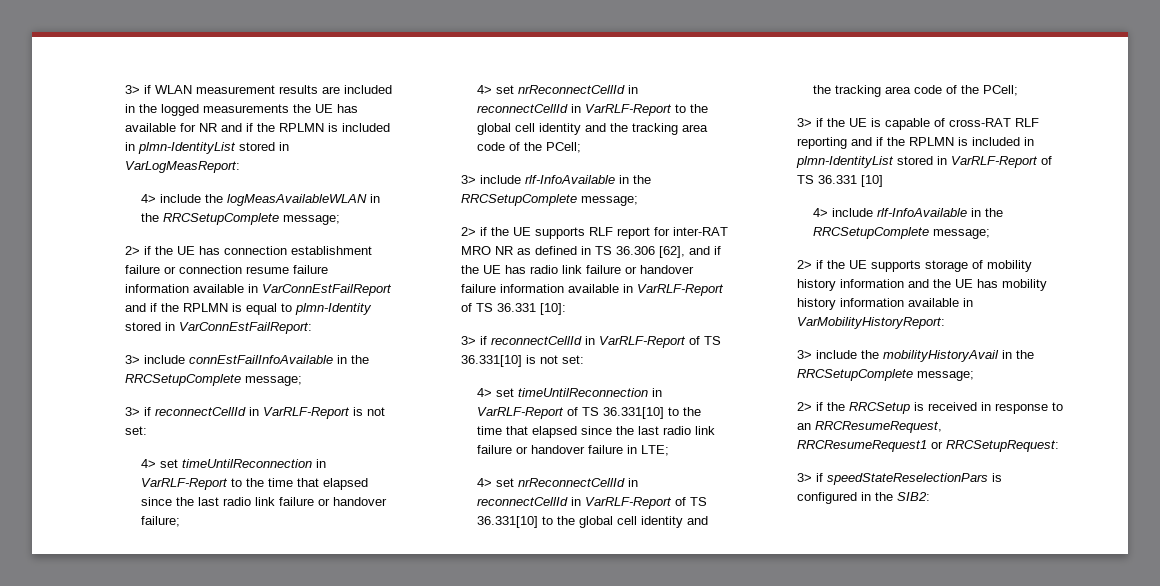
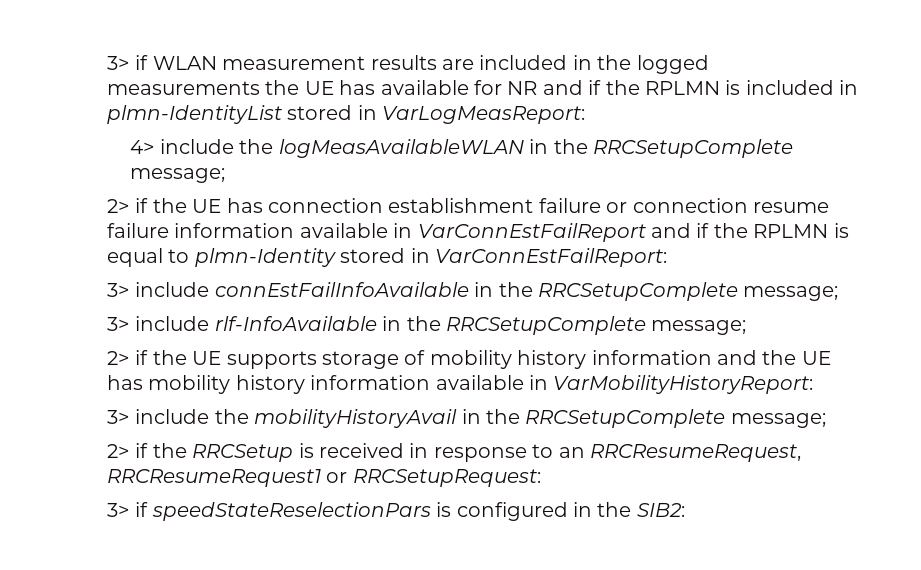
[144,407,386,419] [125,426,148,435] [140,459,326,468] [140,478,368,490] [140,497,387,506] [140,516,180,527] [476,85,638,94] [476,104,708,116] [476,123,708,135] [476,142,581,153] [461,175,652,184] [461,194,639,206] [461,227,729,239] [461,246,722,258] [461,265,695,274] [461,284,725,296] [461,303,567,315] [461,336,722,348] [461,355,585,367] [476,388,662,397] [476,407,701,419] [476,426,715,438] [476,445,669,456] [476,478,638,487] [476,497,707,509] [476,516,708,528] [812,85,1018,97] [797,118,1040,130] [797,137,1035,149] [796,156,1053,168] [797,175,884,187] [812,208,828,217] if reconnectCellId in VarRLF-Report is not set: // 4> set timeUntilReconnection in VarRLF-Report to the time that elapsed since the last radio link failure or handover failure; // 4> set nrReconnectCellId in reconnectCellId in VarRLF-Report to the global cell identity and the tracking area code of the PCell; // 3> include rlf-InfoAvailable in the RRCSetupComplete message; // 2> if the UE supports RLF report for inter-RAT MRO NR as defined in TS 36.306 [62], and if the UE has radio link failure or handover failure information available in VarRLF-Report of TS 36.331 [10]: // 3> if reconnectCellId in VarRLF-Report of TS 36.331[10] is not set: // 4> set timeUntilReconnection in VarRLF-Report of TS 36.331[10] to the time that elapsed since the last radio link failure or handover failure in LTE; // 4> set nrReconnectCellId in reconnectCellId in VarRLF-Report of TS 36.331[10] to the global cell identity and the tracking area code of the PCell; // 3> if the UE is capable of cross-RAT RLF reporting and if the RPLMN is included in plmn-IdentityList stored in VarRLF-Report of TS 36.331 [10] // 4> -> (131, 324) none

